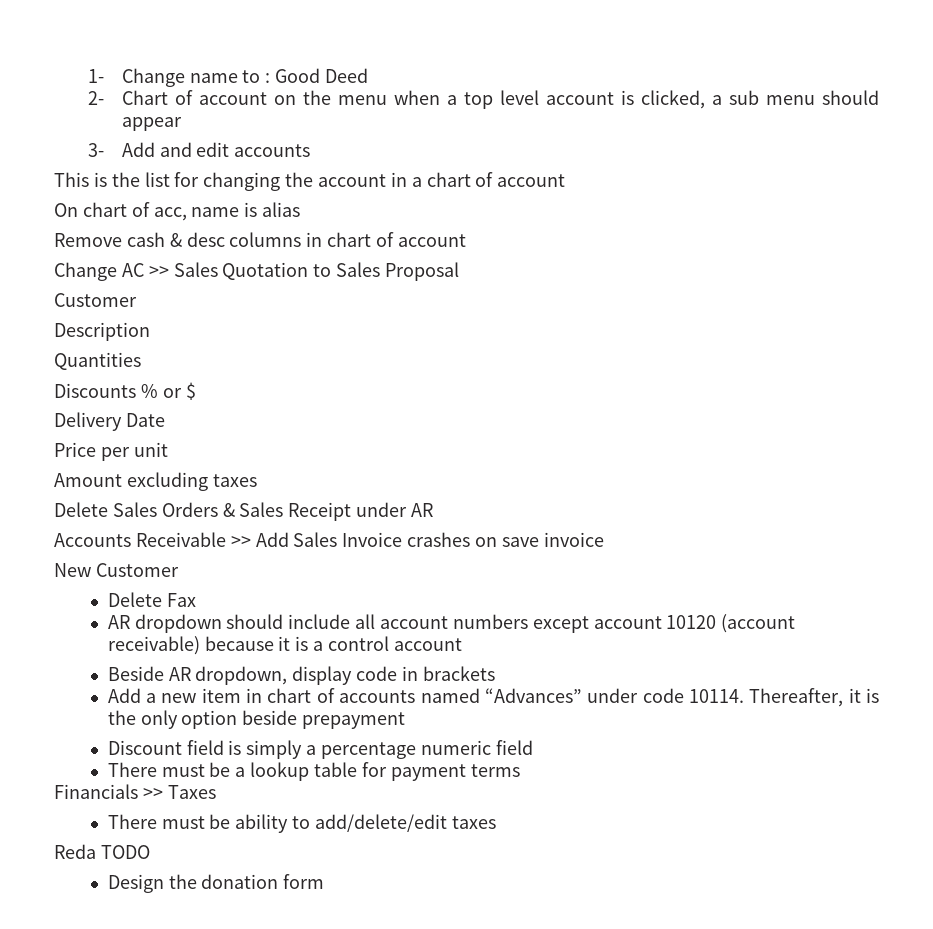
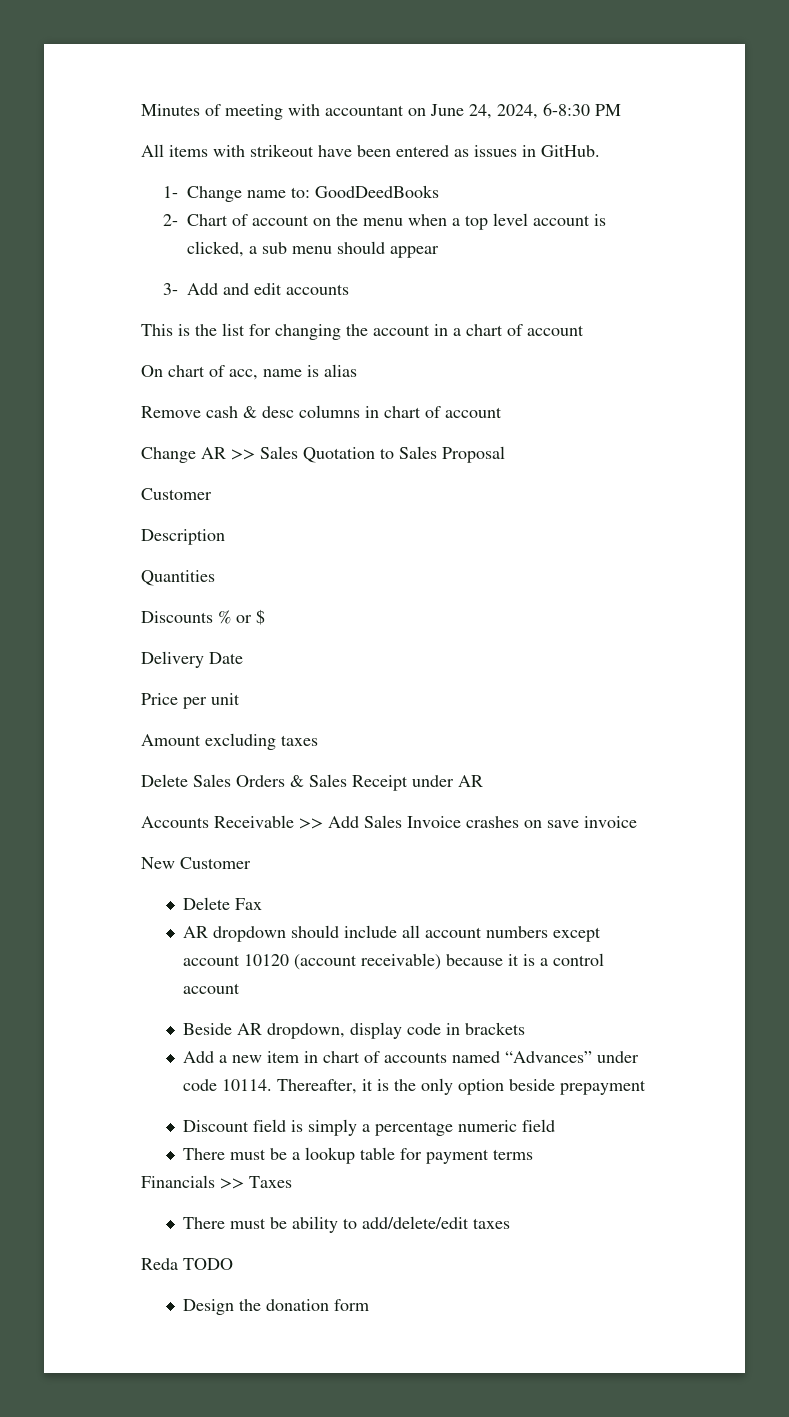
[87,68,369,87] 1- Change name to : Good Deed -> [141,103,621,120] [141,144,600,157] [162,185,439,202] Minutes of meeting with accountant on June 24, 2024, 6-8:30 PM // All items with strikeout have been entered as issues in GitHub. // 1- Change name to: GoodDeedBooks
[121,263,144,277] AC -> [201,447,226,459] AR

